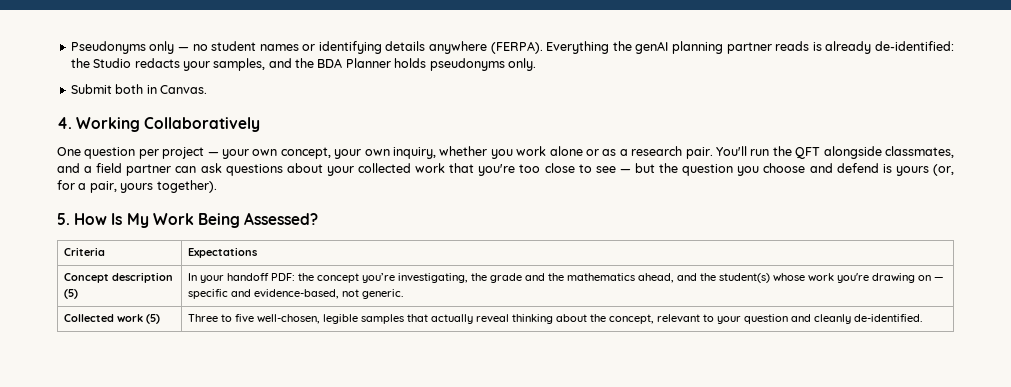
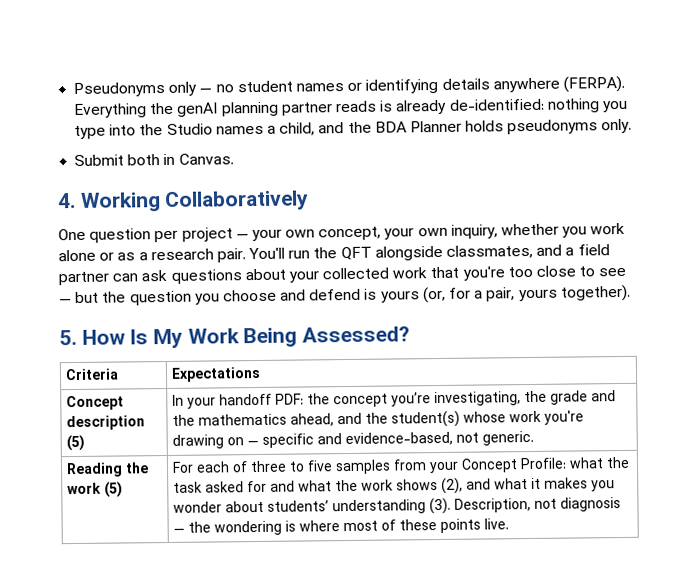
[70,58,266,71] the Studio redacts your samples, -> [546,98,628,113] [74,122,316,139] nothing you type into the Studio names a child,
[63,314,114,322] Collected -> [66,462,150,478] Reading the
[187,314,922,324] Three to five well-chosen, legible samples that actually reveal thinking about the concept, relevant to your question and cleanly de-identified. -> [172,456,631,475] [173,477,616,494] [173,497,622,515] [173,518,510,536] For each of three to five samples from your Concept Profile: what the task asked for and what the work shows (2), and what it makes you wonder about students’ understanding (3). Description, not diagnosis — the wondering is where most of these points live.

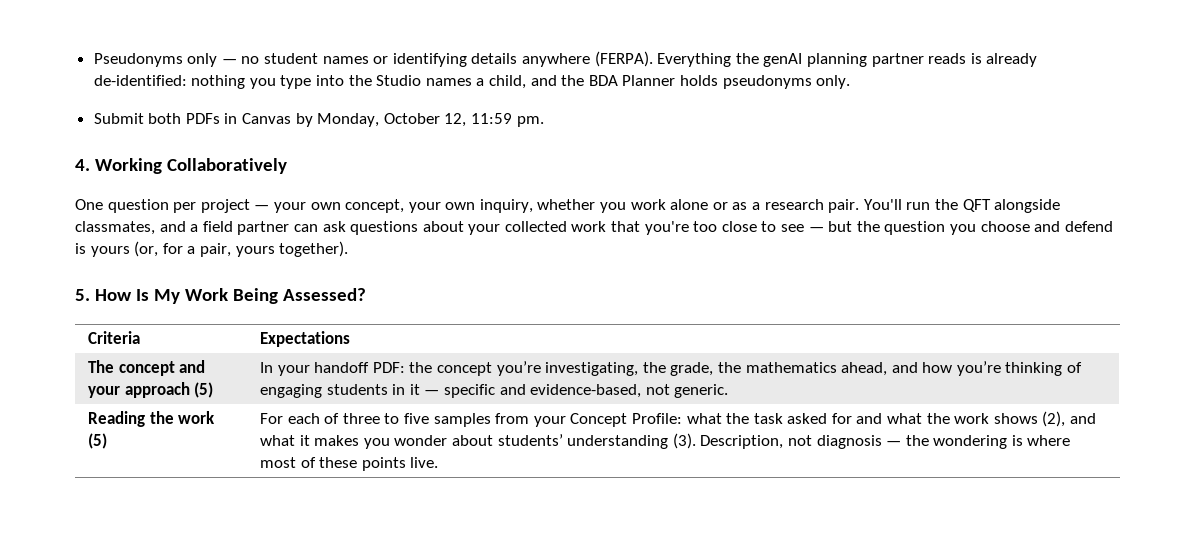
[163,153,234,166] in Canvas. -> [185,113,544,127] PDFs in Canvas by Monday, October 12, 11:59 pm.
[66,395,125,411] [66,415,146,431] Concept description -> [88,360,206,376] [88,382,190,398] The concept and your approach
[550,390,617,405] grade and -> [670,362,714,376] grade,
[365,410,585,428] [172,434,245,449] the student(s) whose work you're drawing on -> [922,361,1083,376] [260,384,420,398] how you’re thinking of engaging students in it

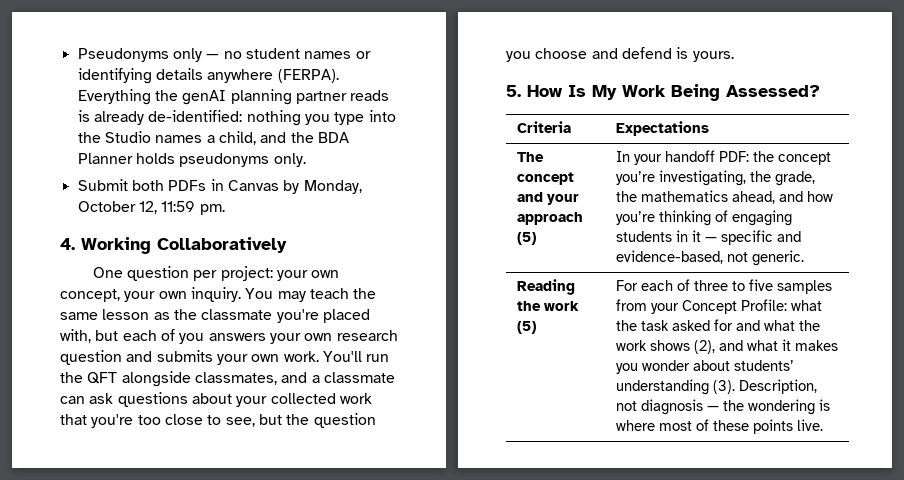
[200,199,270,213] project — -> [220,266,273,281] project:
[479,199,860,213] inquiry, whether you work alone or as a research pair. -> [190,287,377,302] [60,309,370,323] [60,329,398,344] [60,350,319,365] inquiry. You may teach the same lesson as the classmate you're placed with, but each of you answers your own research question and submits your own work.
[202,221,290,235] field partner -> [323,372,395,383] classmate
[781,224,824,232] see — -> [225,417,255,427] see,
[90,241,349,257] yours (or, for a pair, yours together). -> [692,51,734,62] yours.

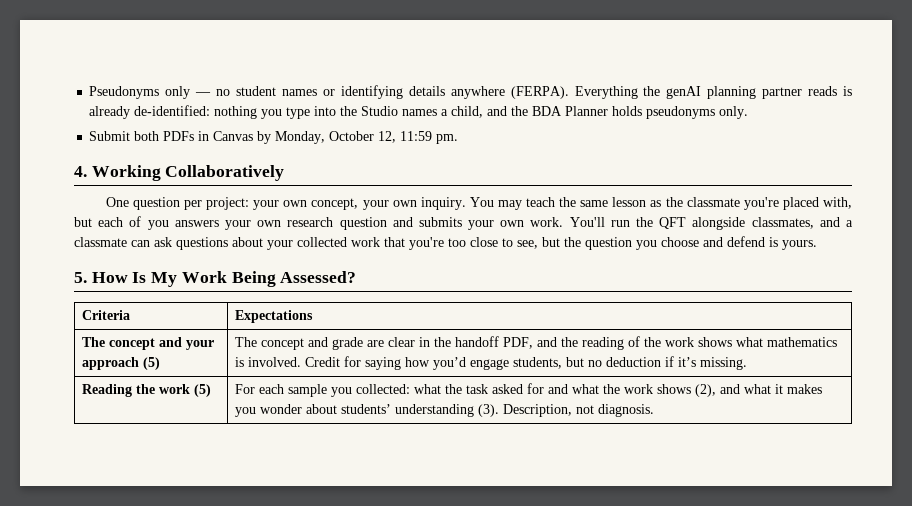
[615,150,831,165] [615,170,815,186] [615,190,833,204] [615,210,792,226] [615,230,801,245] [615,250,804,266] In your handoff PDF: the concept you’re investigating, the grade, the mathematics ahead, and how you’re thinking of engaging students in it — specific and evidence-based, not generic. -> [234,336,837,350] [234,356,747,370] The concept and grade are clear in the handoff PDF, and the reading of the work shows what mathematics is involved. Credit for saying how you’d engage students, but no deduction if it’s missing.
[676,279,832,294] [615,299,787,314] of three to five samples from your Concept Profile: -> [287,384,410,397] sample you collected:
[640,399,830,415] [615,419,823,434] diagnosis — the wondering is where most of these points live. -> [597,404,654,417] diagnosis.

